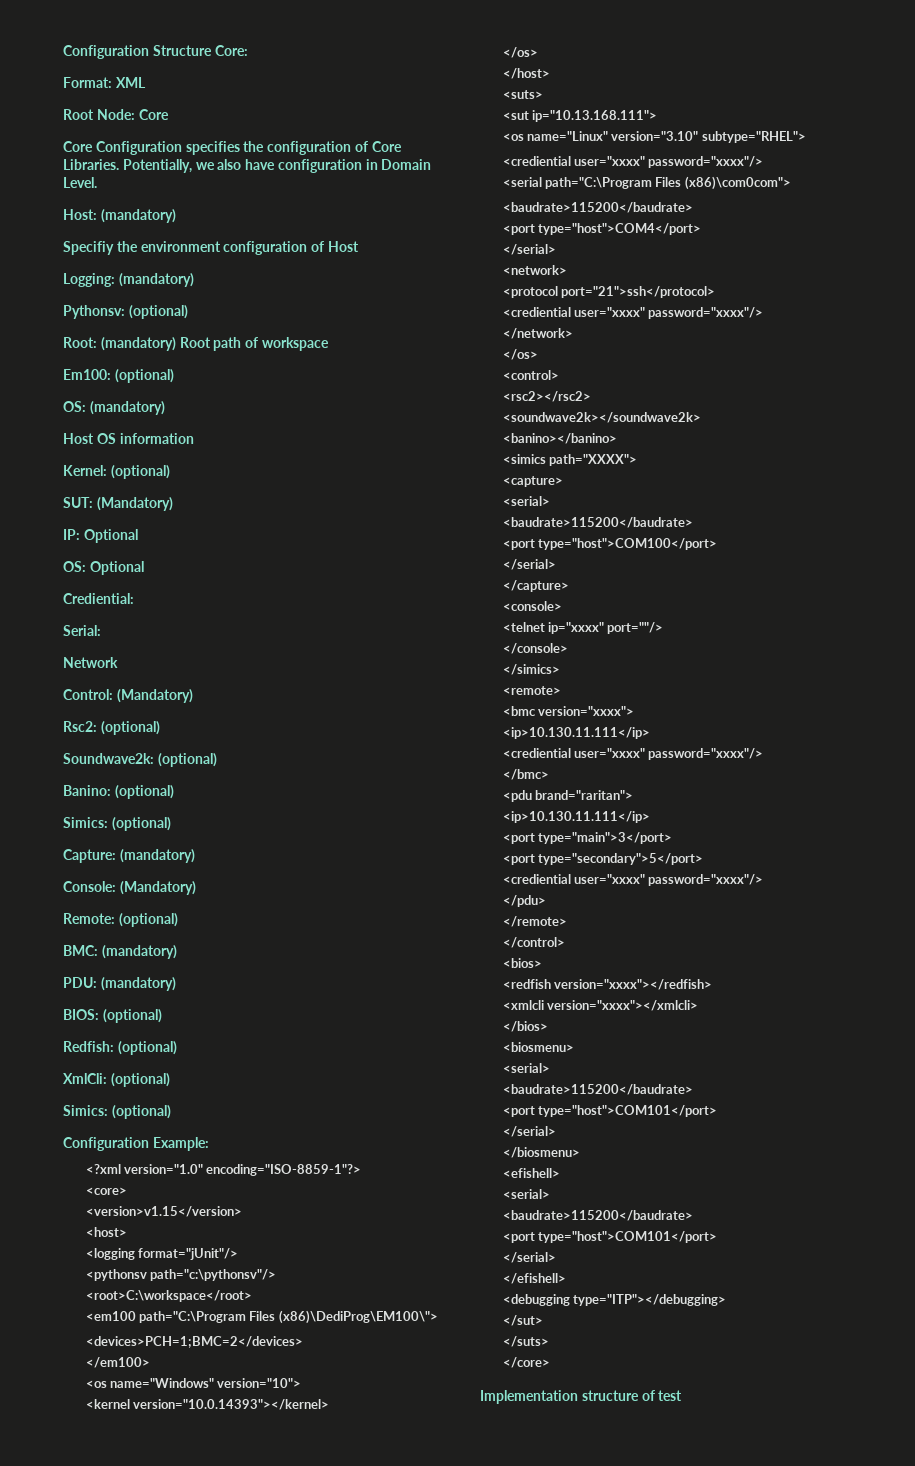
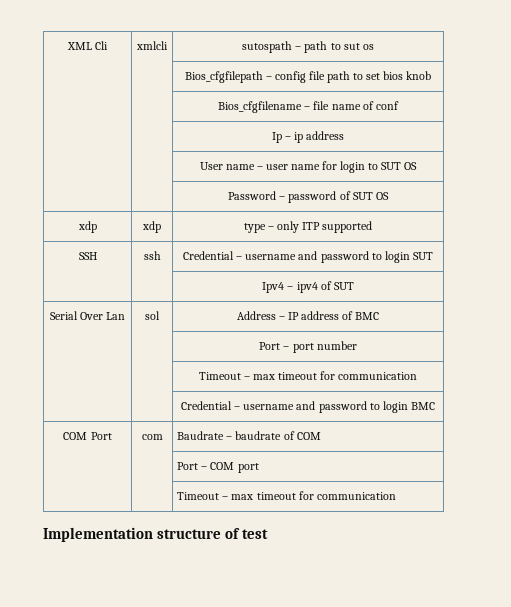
[63,45,248,59] [63,77,146,88] [63,109,169,120] [63,141,402,155] [63,159,432,173] [63,177,97,188] [63,209,176,223] [63,241,359,255] [63,273,194,287] [63,305,188,319] [63,337,329,351] [63,369,174,383] [63,401,165,415] [63,433,194,444] [63,465,170,479] [63,497,173,511] [63,529,138,543] [63,561,144,575] [63,593,134,604] [63,625,101,636] [63,657,118,668] [63,689,193,703] [63,721,160,735] [63,753,217,767] [63,785,174,799] [63,817,171,831] [63,849,195,863] [63,881,196,895] [63,913,178,927] [63,945,177,959] [63,977,176,991] [63,1009,162,1023] [63,1041,177,1055] [63,1073,170,1087] [63,1105,171,1119] [63,1137,209,1151] [85,1164,362,1176] [85,1187,127,1195] [85,1206,242,1217] [85,1227,127,1237] [85,1248,238,1260] [85,1269,276,1281] [85,1290,252,1302] [85,1310,438,1324] [85,1336,303,1348] [85,1357,150,1368] [85,1378,302,1388] [85,1399,329,1410] [502,47,538,58] [502,68,550,79] [502,90,543,99] [502,110,657,122] [502,131,806,143] [502,156,764,168] [502,176,791,190] [502,202,693,213] [502,223,701,235] [502,244,556,255] [502,265,567,275] [502,286,715,298] [502,307,764,319] [502,328,573,339] [502,349,538,360] [502,370,559,380] [502,391,591,402] [502,412,701,423] [502,433,617,444] [502,454,637,466] [502,476,563,487] [502,496,550,506] [502,517,693,528] [502,538,717,550] [502,559,556,570] [502,580,569,592] [502,601,562,611] [502,622,664,634] [502,643,568,654] [502,664,560,675] [502,686,561,695] [502,706,634,716] [502,727,650,739] [502,748,764,760] [502,769,549,780] [502,790,633,802] [502,811,650,823] [502,832,672,844] [502,853,703,865] [502,874,764,886] [502,895,546,907] [502,916,567,927] [502,937,565,948] [502,958,542,968] [502,979,712,990] [502,1000,698,1011] [502,1021,548,1032] [502,1042,574,1052] [502,1063,550,1073] [502,1084,693,1095] [502,1105,717,1117] [502,1126,556,1137] [502,1147,580,1158] [502,1168,560,1178] [502,1189,550,1199] [502,1210,693,1221] [502,1231,717,1243] [502,1252,556,1263] [502,1273,566,1284] [502,1294,726,1306] [502,1315,543,1326] [502,1336,549,1347] [502,1357,550,1368] Configuration Structure Core: // Format: XML // Root Node: Core // Core Configuration specifies the configuration of Core Libraries. Potentially, we also have configuration in Domain Level. // Host: (mandatory) // Specifiy the environment configuration of Host // Logging: (mandatory) // Pythonsv: (optional) // Root: (mandatory) Root path of workspace // Em100: (optional) // OS: (mandatory) // Host OS information // Kernel: (optional) // SUT: (Mandatory) // IP: Optional // OS: Optional // Crediential: // Serial: // Network // Control: (Mandatory) // Rsc2: (optional) // Soundwave2k: (optional) // Banino: (optional) // Simics: (optional) // Capture: (mandatory) // Console: (Mandatory) // Remote: (optional) // BMC: (mandatory) // PDU: (mandatory) // BIOS: (optional) // Redfish: (optional) // XmlCli: (optional) // Simics: (optional) // Configuration Example: // <?xml version="1.0" encoding="ISO-8859-1"?> // <core> // <version>v1.15</version> // <host> // <logging format="jUnit"/> // <pythonsv path="c:\pythonsv"/> // <root>C:\workspace</root> // <em100 path="C:\Program Files (x86)\DediProg\EM100\"> // <devices>PCH=1;BMC=2</devices> // </em100> // <os name="Windows" version="10"> // <kernel version="10.0.14393"></kernel> // </os> // </host> // <suts> // <sut ip="10.13.168.111"> // <os name="Linux" version="3.10" subtype="RHEL"> // <crediential user="xxxx" password="xxxx"/> // <serial path="C:\Program Files (x86)\com0com"> // <baudrate>115200</baudrate> // <port type="host">COM4</port> // </serial> // <network> // <protocol port="21">ssh</protocol> // <crediential user="xxxx" password="xxxx"/> // </network> // </os> // <control> // <rsc2></rsc2> // <soundwave2k></soundwave2k> // <banino></banino> // <simics path="XXXX"> // <capture> // <serial> // <baudrate>115200</baudrate> // <port type="host">COM100</port> // </serial> // </capture> // <console> // <telnet ip="xxxx" port=""/> // </console> // </simics> // <remote> // <bmc version="xxxx"> // <ip>10.130.11.111</ip> // <crediential user="xxxx" password="xxxx"/> // </bmc> // <pdu brand="raritan"> // <ip>10.130.11.111</ip> // <port type="main">3</port> // <port type="secondary">5</port> // <crediential user="xxxx" password="xxxx"/> // </pdu> // </remote> // </control> // <bios> // <redfish version="xxxx"></redfish> // <xmlcli version="xxxx"></xmlcli> // </bios> // <biosmenu> // <serial> // <baudrate>115200</baudrate> // <port type="host">COM101</port> // </serial> // </biosmenu> // <efishell> // <serial> // <baudrate>115200</baudrate> // <port type="host">COM101</port> // </serial> // </efishell> // <debugging type="ITP"></debugging> // </sut> // </suts> // </core> -> [66,41,109,50] [136,41,168,50] [242,41,374,53] [184,71,432,83] [218,101,399,113] [271,131,345,143] [199,161,418,173] [228,191,389,203] [77,221,97,233] [142,221,161,233] [243,221,373,233] [78,252,97,260] [143,251,161,260] [183,251,433,263] [262,281,354,293] [49,311,126,320] [145,311,160,320] [236,311,380,320] [259,341,357,353] [198,371,418,380] [181,401,435,413] [63,432,112,440] [141,434,163,440] [177,431,321,440] [177,462,259,473] [177,491,396,500] XML Cli | xmlcli | sutospath – path to sut os // | | Bios_cfgfilepath – config file path to set bios knob // | | Bios_cfgfilename – file name of conf // | | Ip – ip address // | | User name – user name for login to SUT OS // | | Password – password of SUT OS // xdp | xdp | type – only ITP supported // SSH | ssh | Credential – username and password to login SUT // | | Ipv4 – ipv4 of SUT // Serial Over Lan | sol | Address – IP address of BMC // | | Port – port number // | | Timeout – max timeout for communication // | | Credential – username and password to login BMC // COM Port | com | Baudrate – baudrate of COM // | | Port – COM port // | | Timeout – max timeout for communication

